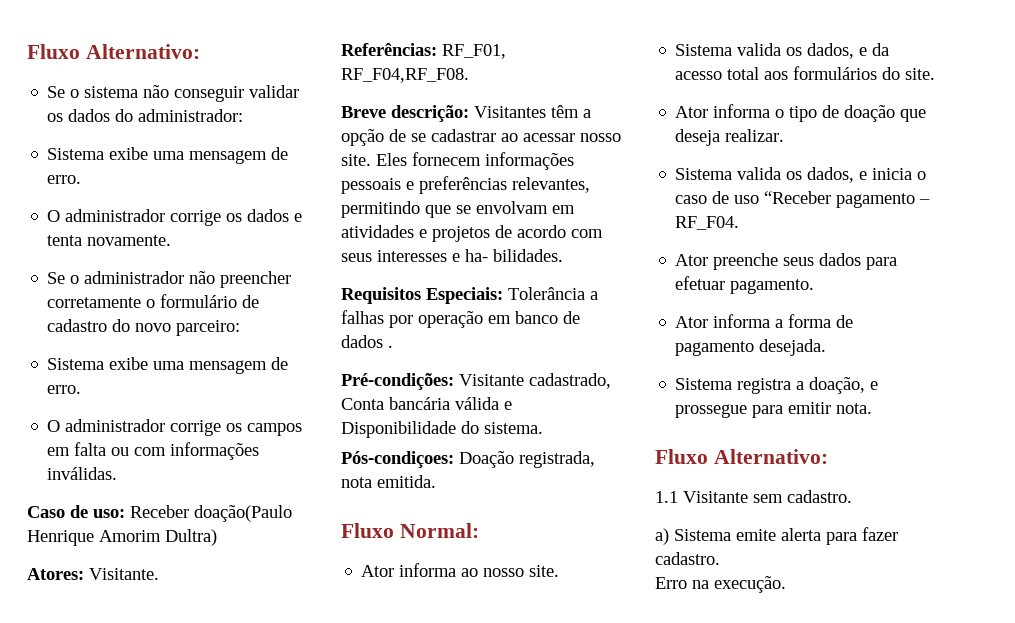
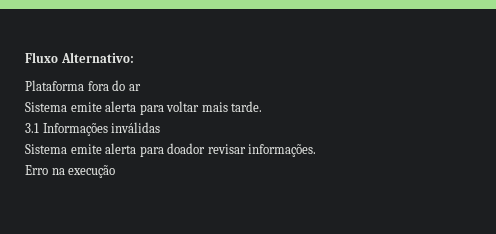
[27,44,200,59] [47,85,300,102] [47,109,244,122] [47,147,289,164] [47,175,82,184] [47,209,303,226] [47,235,172,246] [47,271,292,288] [47,294,260,308] [47,319,241,336] [47,357,289,374] [47,385,82,394] [47,419,303,436] [47,442,260,460] [47,467,118,480] [27,505,292,522] [27,529,217,546] [27,568,159,580] [341,43,506,59] [341,68,469,83] [341,105,591,122] [341,129,621,146] [341,152,574,170] [341,176,590,194] [341,201,575,218] [341,225,603,242] [341,249,563,262] [341,287,598,304] [341,310,580,328] [341,335,393,348] [341,373,611,390] [341,397,512,410] [341,421,543,438] [341,451,595,468] [341,475,436,488] [341,523,479,538] [361,563,560,577] [675,43,890,59] [675,66,936,80] [675,104,927,122] [675,129,785,146] [675,167,927,183] [675,191,931,208] [675,216,740,230] [675,253,898,270] [675,276,815,294] [675,314,854,328] [675,339,827,356] [675,377,879,394] [675,402,873,418] [655,449,828,464] [655,490,852,503] [655,527,898,545] [655,552,720,565] Fluxo Alternativo: // Se o sistema não conseguir validar os dados do administrador: // Sistema exibe uma mensagem de erro. // O administrador corrige os dados e tenta novamente. // Se o administrador não preencher corretamente o formulário de cadastro do novo parceiro: // Sistema exibe uma mensagem de erro. // O administrador corrige os campos em falta ou com informações inválidas. // Caso de uso: Receber doação(Paulo Henrique Amorim Dultra) // Atores: Visitante. // Referências: RF_F01, RF_F04,RF_F08. // Breve descrição: Visitantes têm a opção de se cadastrar ao acessar nosso site. Eles fornecem informações pessoais e preferências relevantes, permitindo que se envolvam em atividades e projetos de acordo com seus interesses e ha- bilidades. // Requisitos Especiais: Tolerância a falhas por operação em banco de dados . // Pré-condições: Visitante cadastrado, Conta bancária válida e Disponibilidade do sistema. // Pós-condiçoes: Doação registrada, nota emitida. // Fluxo Normal: // Ator informa ao nosso site. // Sistema valida os dados, e da acesso total aos formulários do site. // Ator informa o tipo de doação que deseja realizar. // Sistema valida os dados, e inicia o caso de uso “Receber pagamento – RF_F04. // Ator preenche seus dados para efetuar pagamento. // Ator informa a forma de pagamento desejada. // Sistema registra a doação, e prossegue para emitir nota. // Fluxo Alternativo: // 1.1 Visitante sem cadastro. // a) Sistema emite alerta para fazer cadastro. -> [25,52,134,63] [25,80,141,91] [25,101,263,115] [25,122,161,136] [25,143,317,157] Fluxo Alternativo: // Plataforma fora do ar // Sistema emite alerta para voltar mais tarde. // 3.1 Informações inválidas // Sistema emite alerta para doador revisar informações.
[714,576,786,593] execução. -> [68,165,116,178] execução

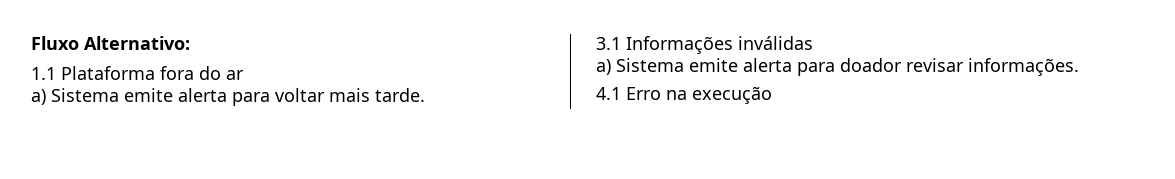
(134, 57) none -> [31,67,56,80] 1.1
(141, 87) none -> [31,89,46,105] a)
(161, 127) none -> [596,59,611,75] a)
(317, 150) none -> [596,87,621,100] 4.1

